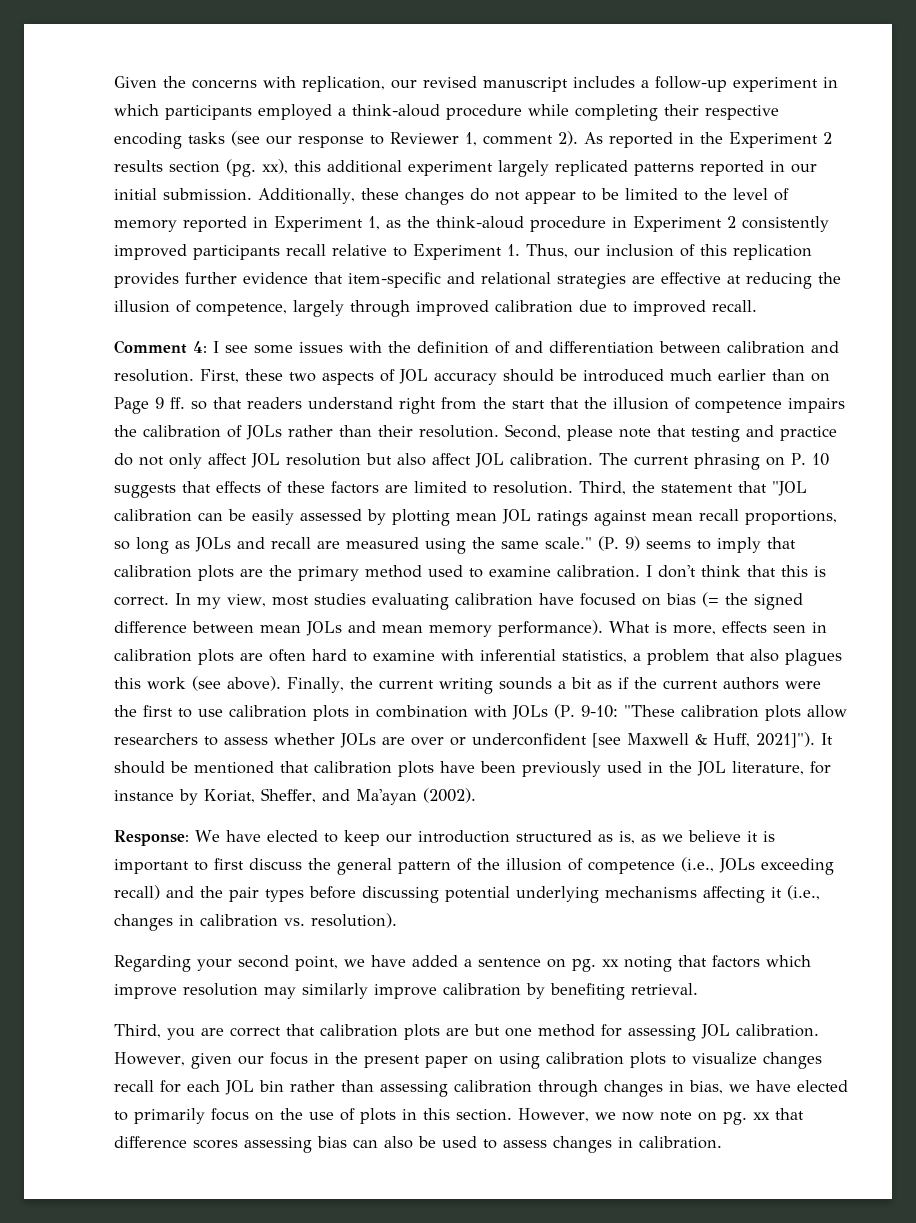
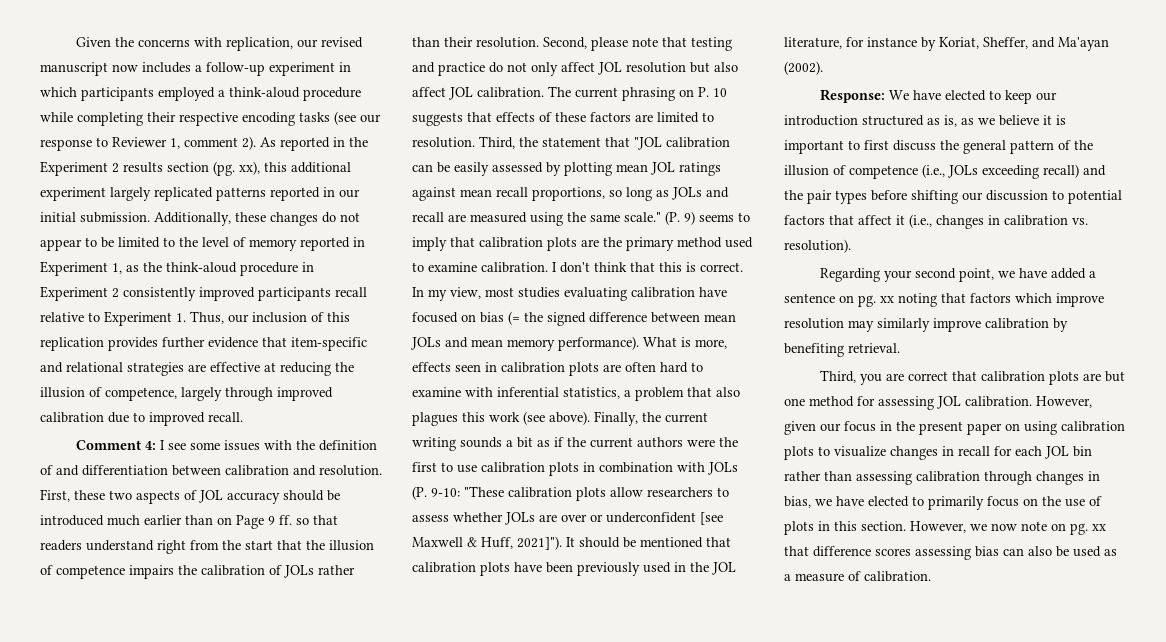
(568, 84) none -> [112,64,138,72] now
[362,886,765,903] discussing potential underlying mechanisms affecting -> [911,190,1122,204] [784,215,892,225] shifting our discussion to potential factors that affect
(822, 1060) none -> [942,446,954,456] in
[483,1136,633,1153] to assess changes in -> [1104,549,1117,556] [784,571,861,582] as a measure of

